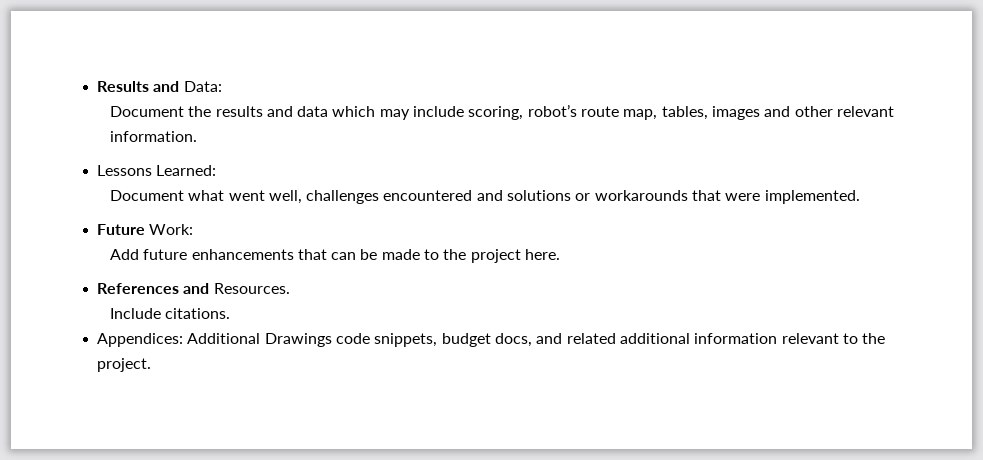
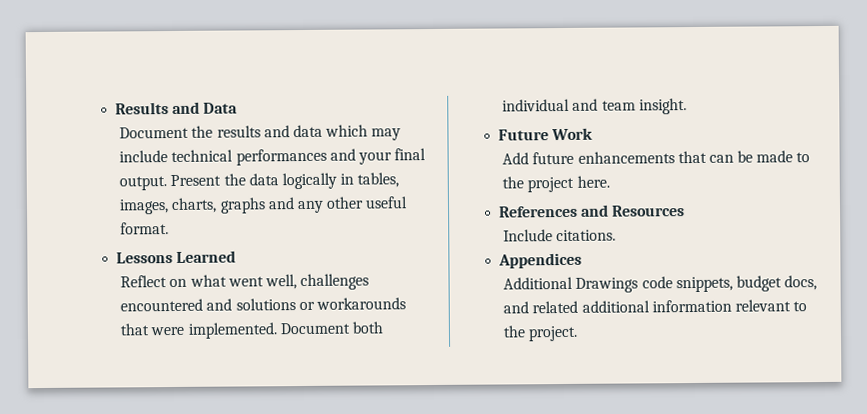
[183,81,222,92] Data: -> [203,102,239,114] Data
[468,104,895,120] [109,131,197,142] [97,165,217,176] [109,190,184,201] scoring, robot’s route map, tables, images and other relevant information. // Lessons Learned: // Document -> [171,148,427,166] [119,172,400,191] [119,196,409,215] [120,222,170,235] [116,250,237,264] [120,275,188,288] technical performances and your final output. Present the data logically in tables, images, charts, graphs and any other useful format. // Lessons Learned // Reflect on
(860, 197) none -> [279,321,383,335] [502,98,687,115] Document both individual and team insight.
[149,224,194,235] Work: -> [551,127,594,141] Work
[213,283,290,294] Resources. -> [611,205,686,217] Resources
[97,333,184,347] Appendices: -> [498,252,583,269] Appendices //

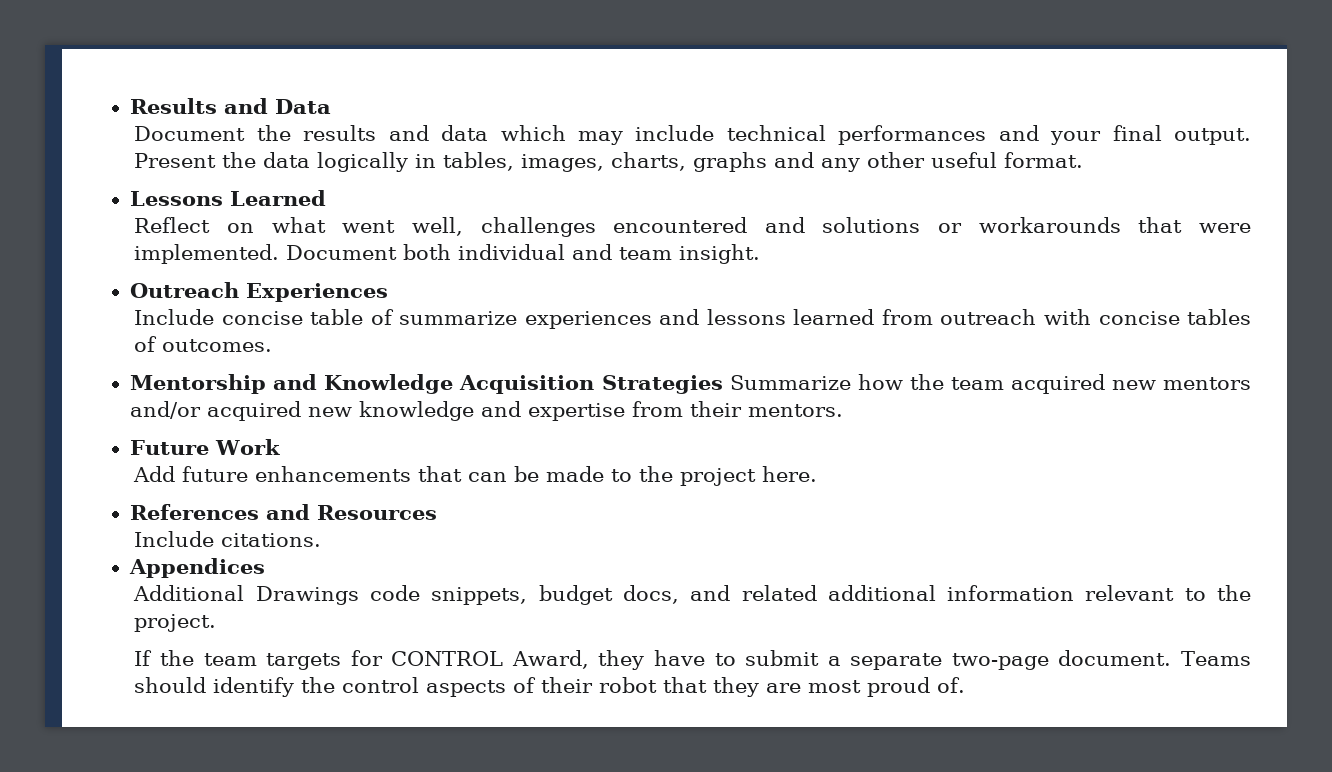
(687, 106) none -> [130,282,389,302] [134,309,1251,329] [134,336,273,352] [130,374,1251,394] [130,401,844,421] // Outreach Experiences // Include concise table of summarize experiences and lessons learned from outreach with concise tables of outcomes. // Mentorship and Knowledge Acquisition Strategies Summarize how the team acquired new mentors and/or acquired new knowledge and expertise from their mentors.
(579, 333) none -> [134,650,1252,670] [134,677,966,697] // If the team targets for CONTROL Award, they have to submit a separate two-page document. Teams should identify the control aspects of their robot that they are most proud of.

